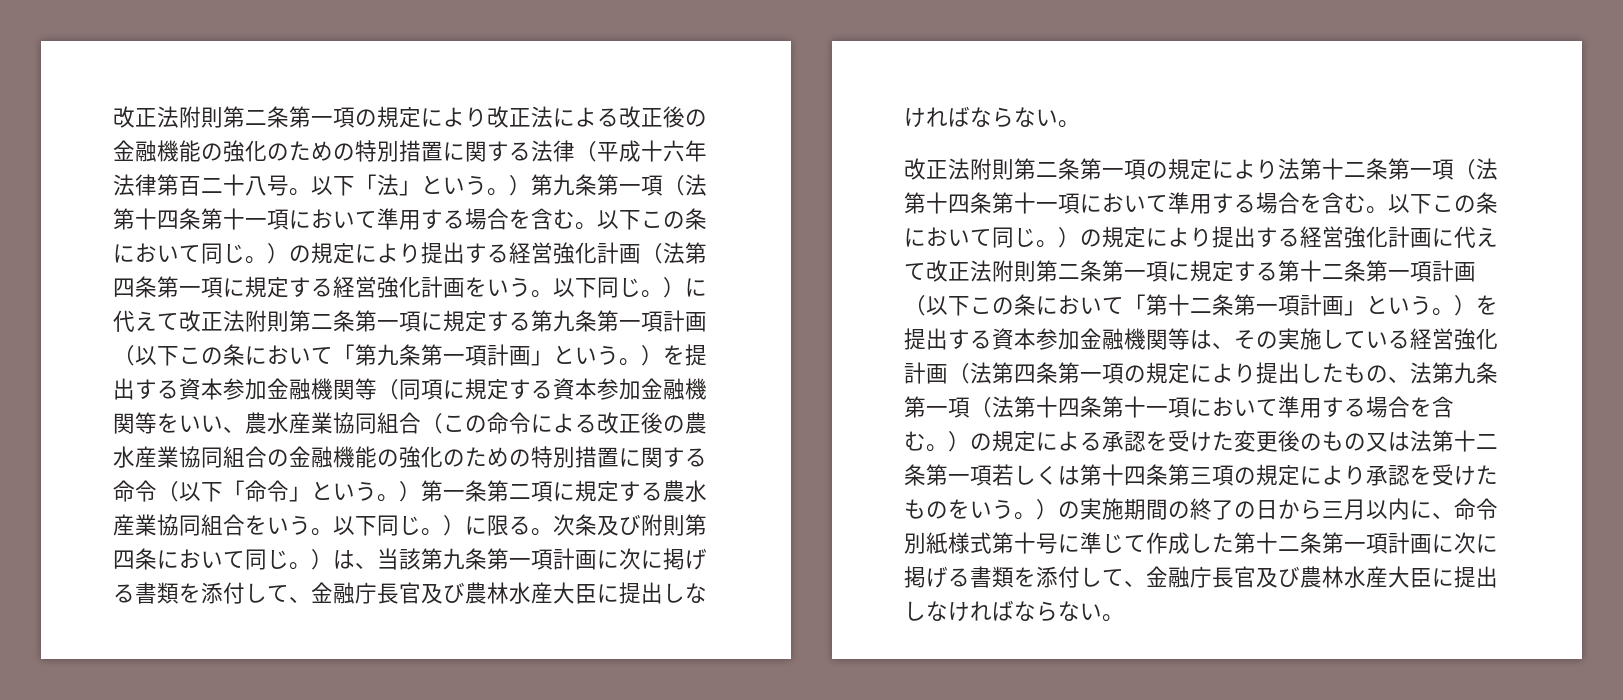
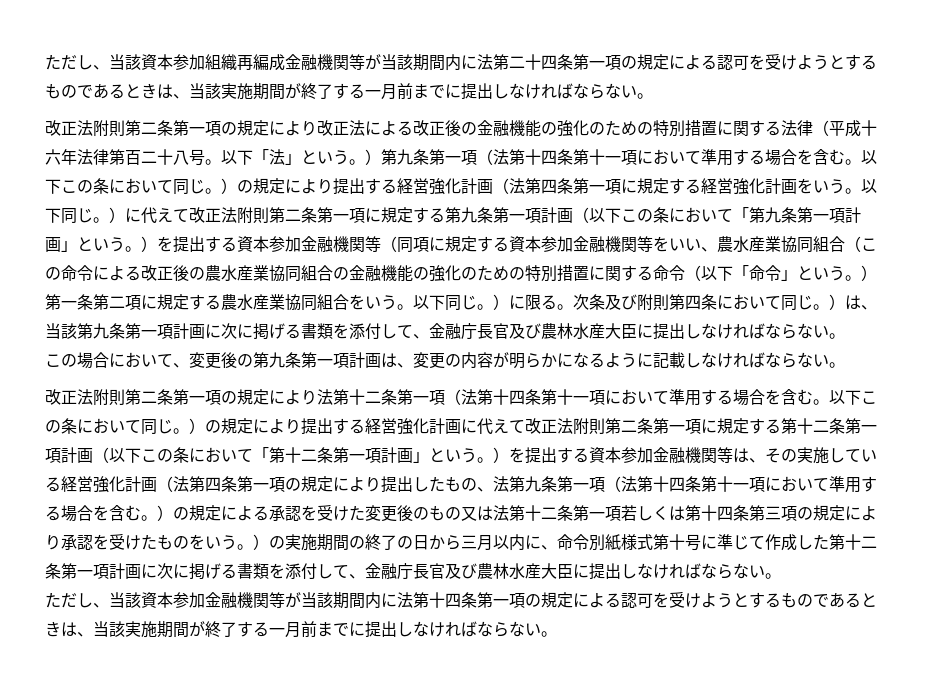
(113, 117) none -> [45,54,877,71] [45,83,653,100] ただし、当該資本参加組織再編成金融機関等が当該期間内に法第二十四条第一項の規定による認可を受けようとするものであるときは、当該実施期間が終了する一月前までに提出しなければならない。 //
(1080, 124) none -> [45,352,845,369] // この場合において、変更後の第九条第一項計画は、変更の内容が明らかになるように記載しなければならない。
(1124, 618) none -> [45,592,877,609] [45,621,557,638] // ただし、当該資本参加金融機関等が当該期間内に法第十四条第一項の規定による認可を受けようとするものであるときは、当該実施期間が終了する一月前までに提出しなければならない。

